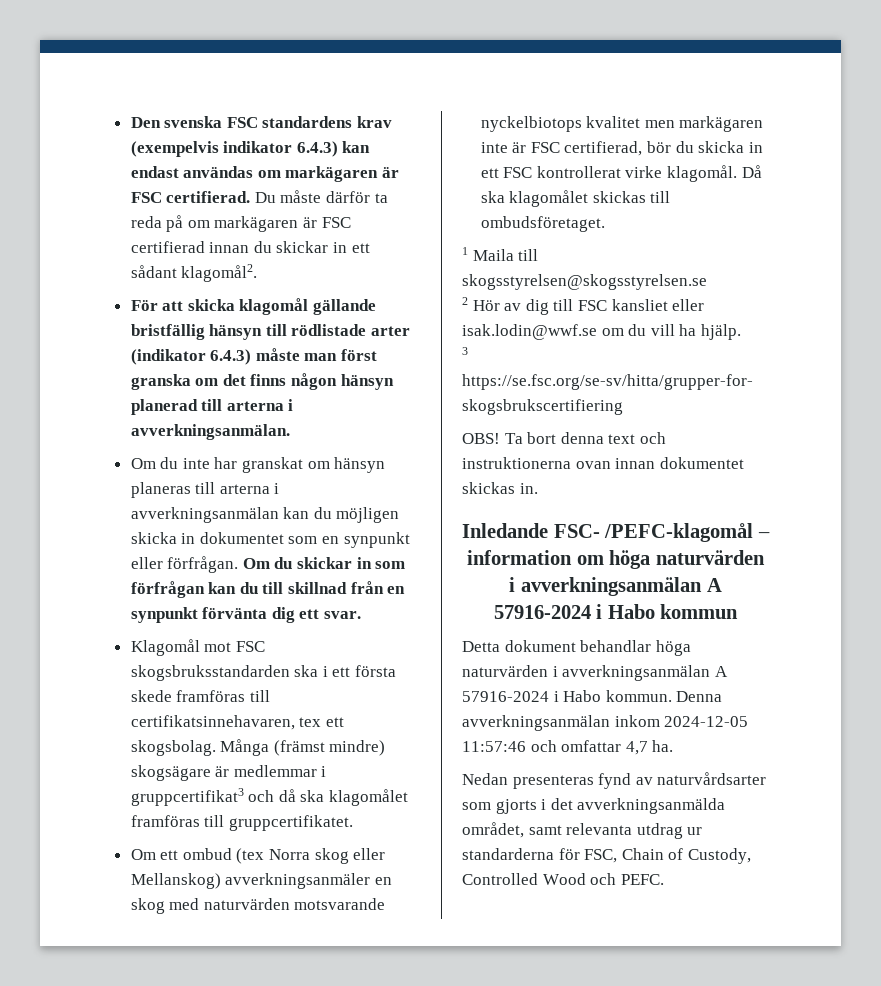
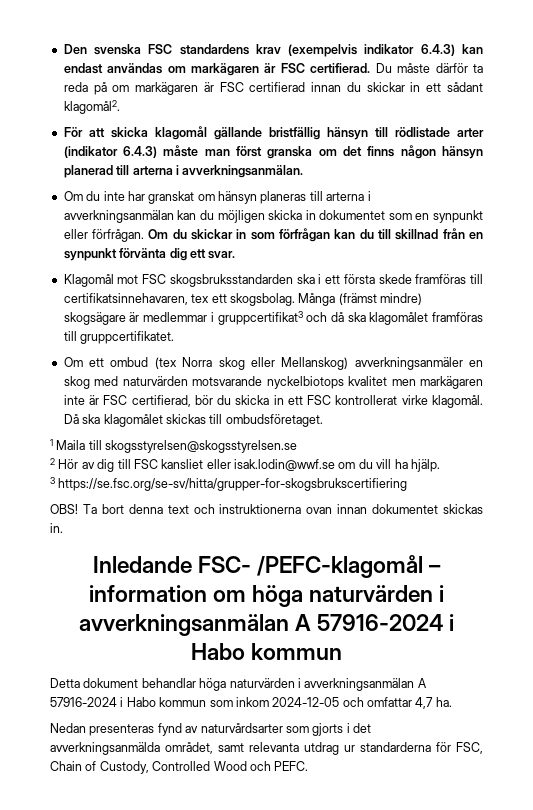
[605,690,723,702] [462,715,610,731] kommun. Denna avverkningsanmälan -> [159,697,233,707] kommun som
[462,741,526,752] 11:57:46 -> (340, 702) none

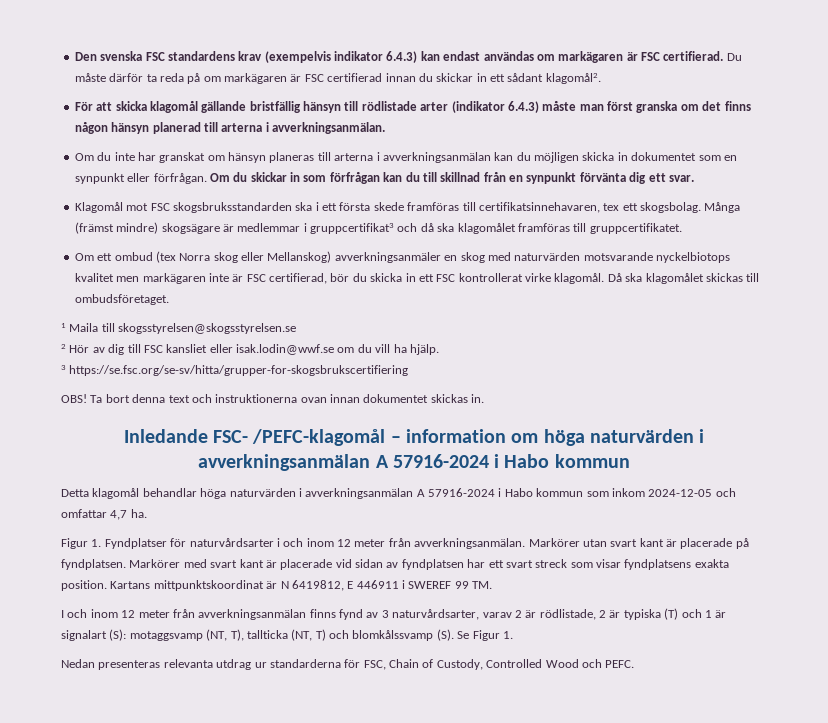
[83,678,139,688] dokument -> [92,488,140,499] klagomål
[50,723,371,736] [50,742,244,755] Nedan presenteras fynd av naturvårdsarter som gjorts i det avverkningsanmälda området, samt -> [61,538,749,549] [61,559,729,570] [61,580,493,591] [61,608,727,620] [61,629,513,641] [61,659,161,670] Figur 1. Fyndplatser för naturvårdsarter i och inom 12 meter från avverkningsanmälan. Markörer utan svart kant är placerade på fyndplatsen. Markörer med svart kant är placerade vid sidan av fyndplatsen har ett svart streck som visar fyndplatsens exakta position. Kartans mittpunktskoordinat är N 6419812, E 446911 i SWEREF 99 TM. // I och inom 12 meter från avverkningsanmälan finns fynd av 3 naturvårdsarter, varav 2 är rödlistade, 2 är typiska (T) och 1 är signalart (S): motaggsvamp (NT, T), tallticka (NT, T) och blomkålssvamp (S). Se Figur 1. // Nedan presenteras

